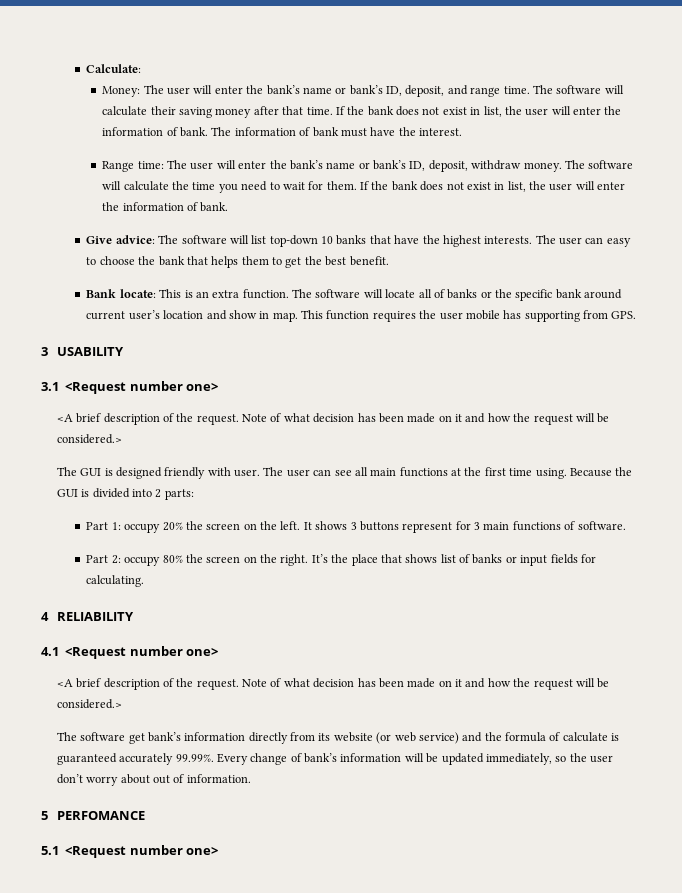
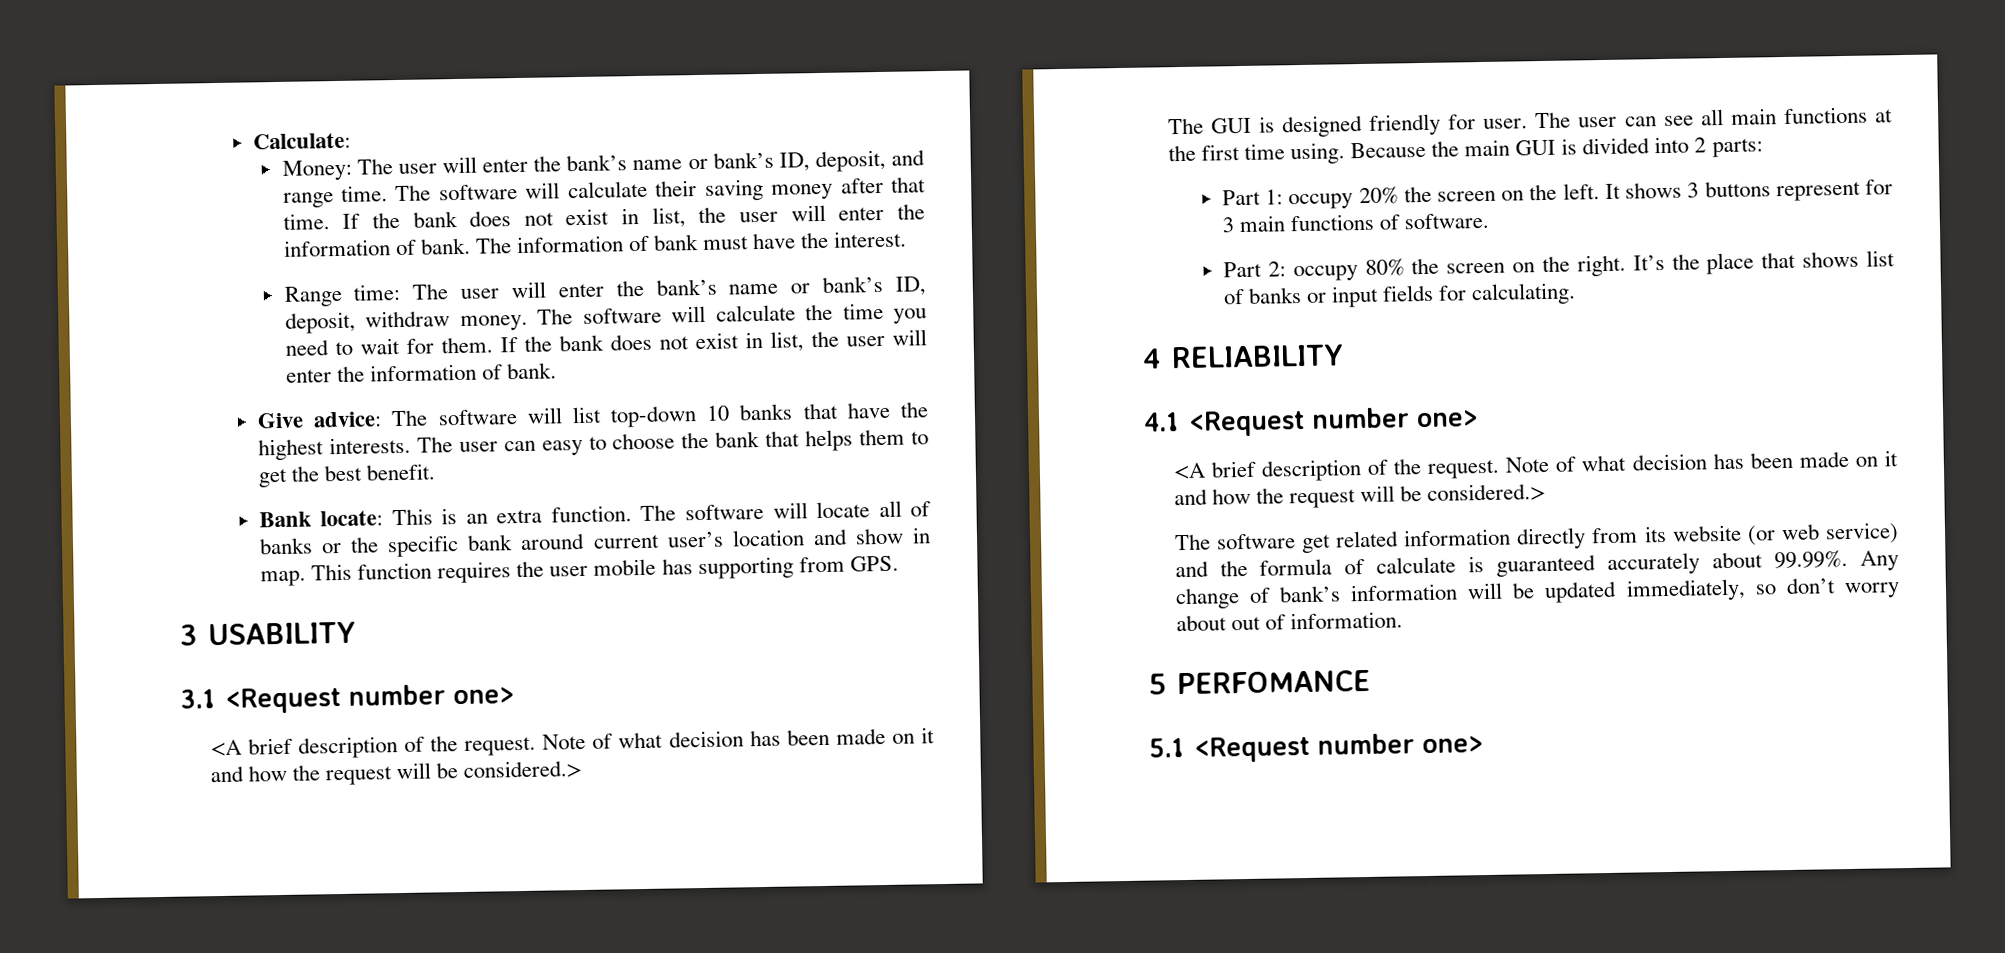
[207,467,231,476] with -> [1448,114,1477,130] for
(633, 471) none -> [1464,139,1511,157] main
[147,732,181,742] bank’s -> [1334,530,1399,548] related
[175,753,248,765] 99.99%. Every -> [1712,549,1899,571] about 99.99%. Any
[569,753,614,763] the user -> (1777, 589) none

